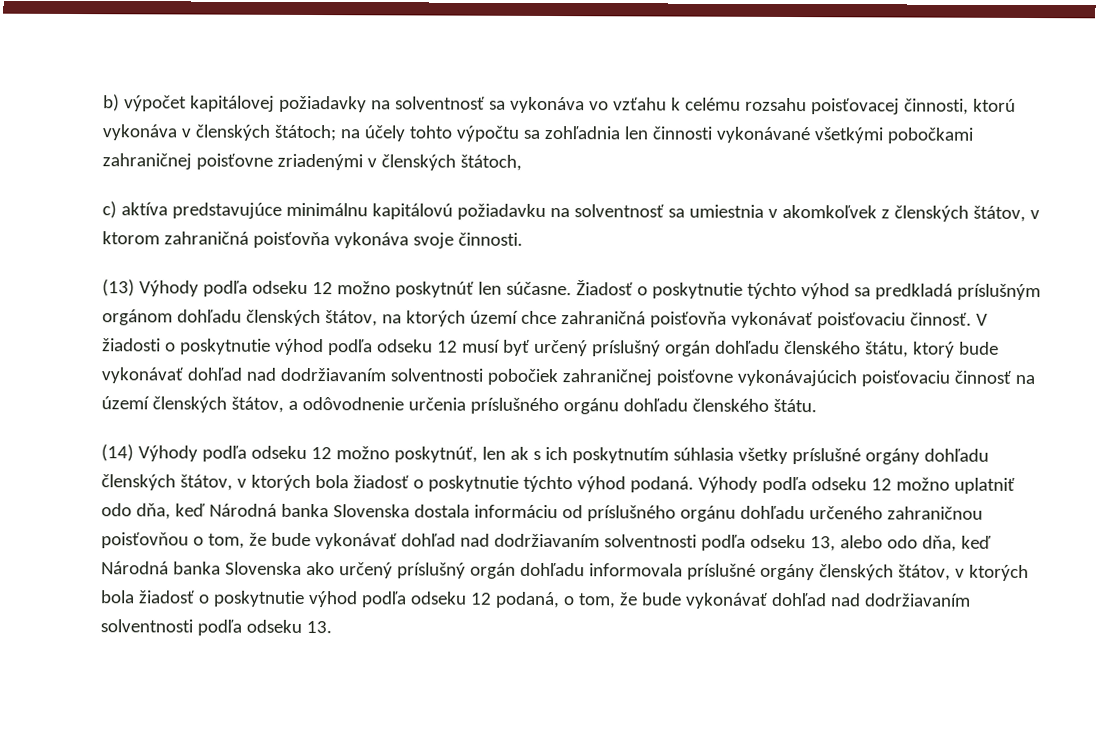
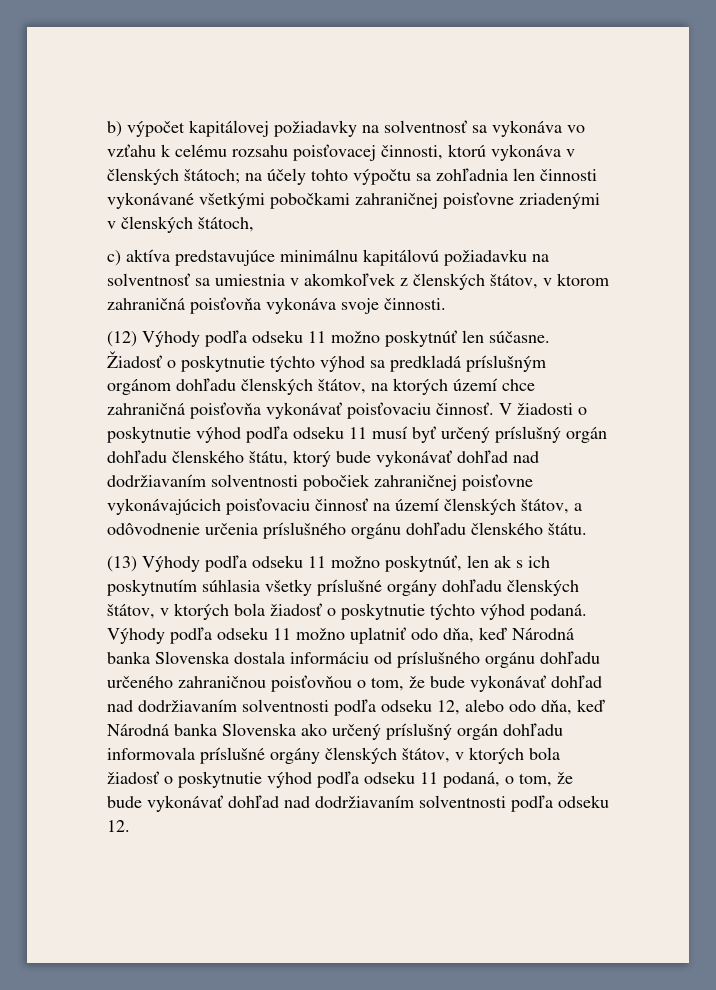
[102,279,333,297] (13) Výhody podľa odseku 12 -> [107,330,326,347] (12) Výhody podľa odseku 11
[436,340,458,353] 12 -> [349,427,367,439] 11
[101,444,332,462] (14) Výhody podľa odseku 12 -> [107,555,326,572] (13) Výhody podľa odseku 11
[870,478,892,491] 12 -> [273,628,291,640] 11
[809,536,836,552] 13, -> [437,700,460,715] 12,
[469,592,492,605] 12 -> [420,772,438,784] 11
[305,620,332,634] 13. -> [107,820,130,832] 12.

